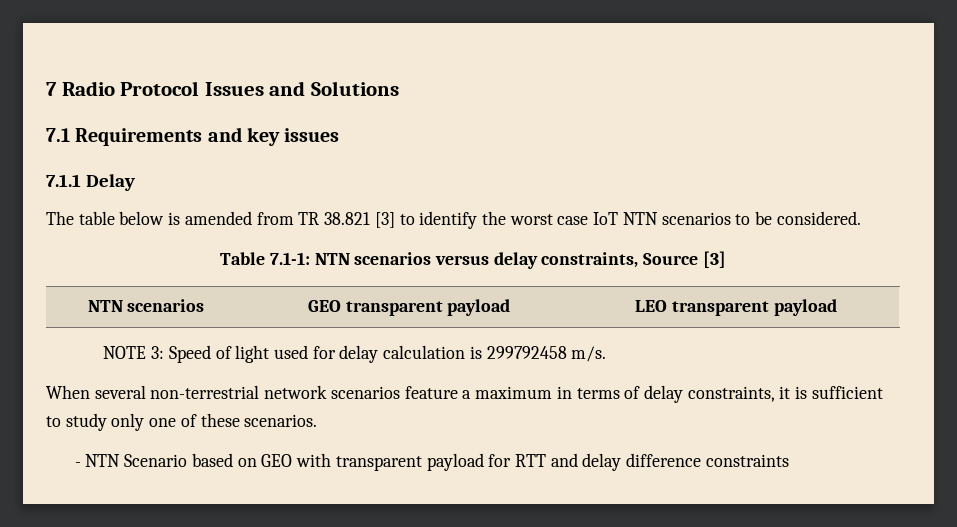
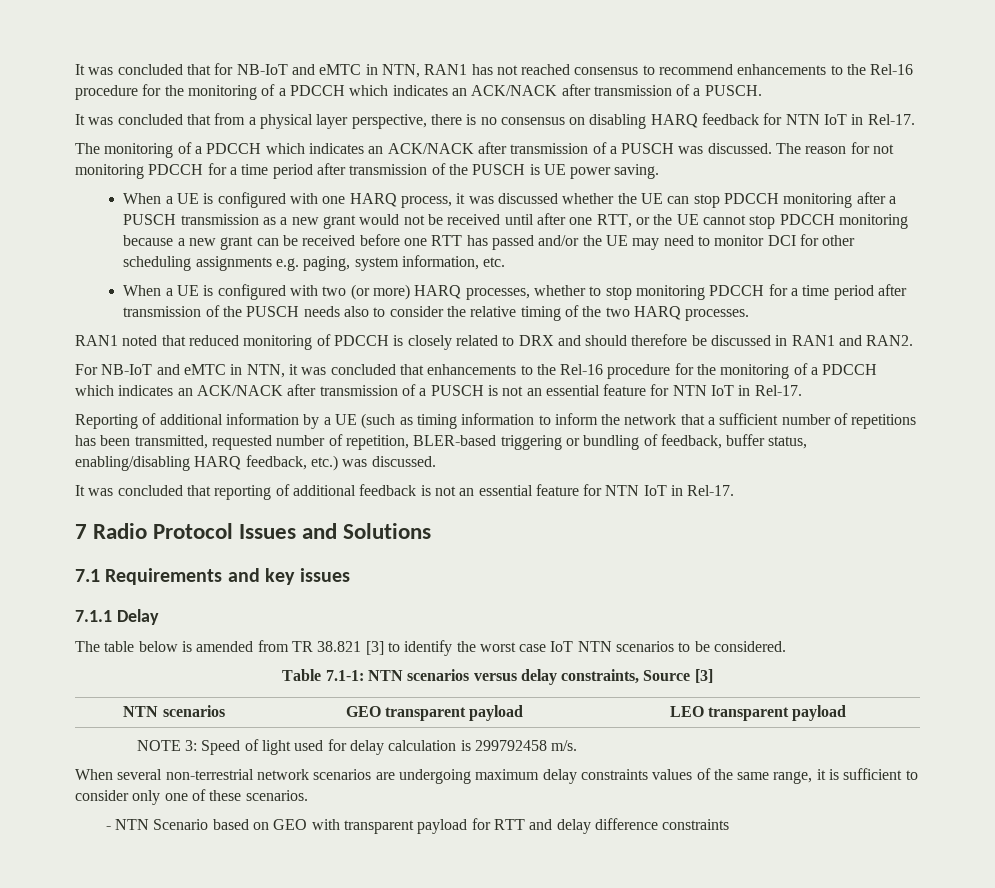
(46, 89) none -> [75,63,914,78] [75,84,762,100] [75,113,915,129] [75,142,895,158] [75,163,660,179] [123,192,896,208] [123,213,908,229] [123,234,856,250] [123,255,506,271] [123,284,907,300] [123,305,750,321] [75,334,914,350] [75,363,878,379] [75,384,802,396] [75,413,917,429] [75,434,808,450] [75,455,436,471] [75,484,735,500] It was concluded that for NB-IoT and eMTC in NTN, RAN1 has not reached consensus to recommend enhancements to the Rel-16 procedure for the monitoring of a PDCCH which indicates an ACK/NACK after transmission of a PUSCH. // It was concluded that from a physical layer perspective, there is no consensus on disabling HARQ feedback for NTN IoT in Rel-17. // The monitoring of a PDCCH which indicates an ACK/NACK after transmission of a PUSCH was discussed. The reason for not monitoring PDCCH for a time period after transmission of the PUSCH is UE power saving. // When a UE is configured with one HARQ process, it was discussed whether the UE can stop PDCCH monitoring after a PUSCH transmission as a new grant would not be received until after one RTT, or the UE cannot stop PDCCH monitoring because a new grant can be received before one RTT has passed and/or the UE may need to monitor DCI for other scheduling assignments e.g. paging, system information, etc. // When a UE is configured with two (or more) HARQ processes, whether to stop monitoring PDCCH for a time period after transmission of the PUSCH needs also to consider the relative timing of the two HARQ processes. // RAN1 noted that reduced monitoring of PDCCH is closely related to DRX and should therefore be discussed in RAN1 and RAN2. // For NB-IoT and eMTC in NTN, it was concluded that enhancements to the Rel-16 procedure for the monitoring of a PDCCH which indicates an ACK/NACK after transmission of a PUSCH is not an essential feature for NTN IoT in Rel-17. // Reporting of additional information by a UE (such as timing information to inform the network that a sufficient number of repetitions has been transmitted, requested number of repetition, BLER-based triggering or bundling of feedback, buffer status, enabling/disabling HARQ feedback, etc.) was discussed. // It was concluded that reporting of additional feedback is not an essential feature for NTN IoT in Rel-17. //
[404,385,775,403] feature a maximum in terms of delay constraints, -> [375,768,813,784] are undergoing maximum delay constraints values of the same range,
[65,413,107,431] study -> [75,790,129,801] consider

